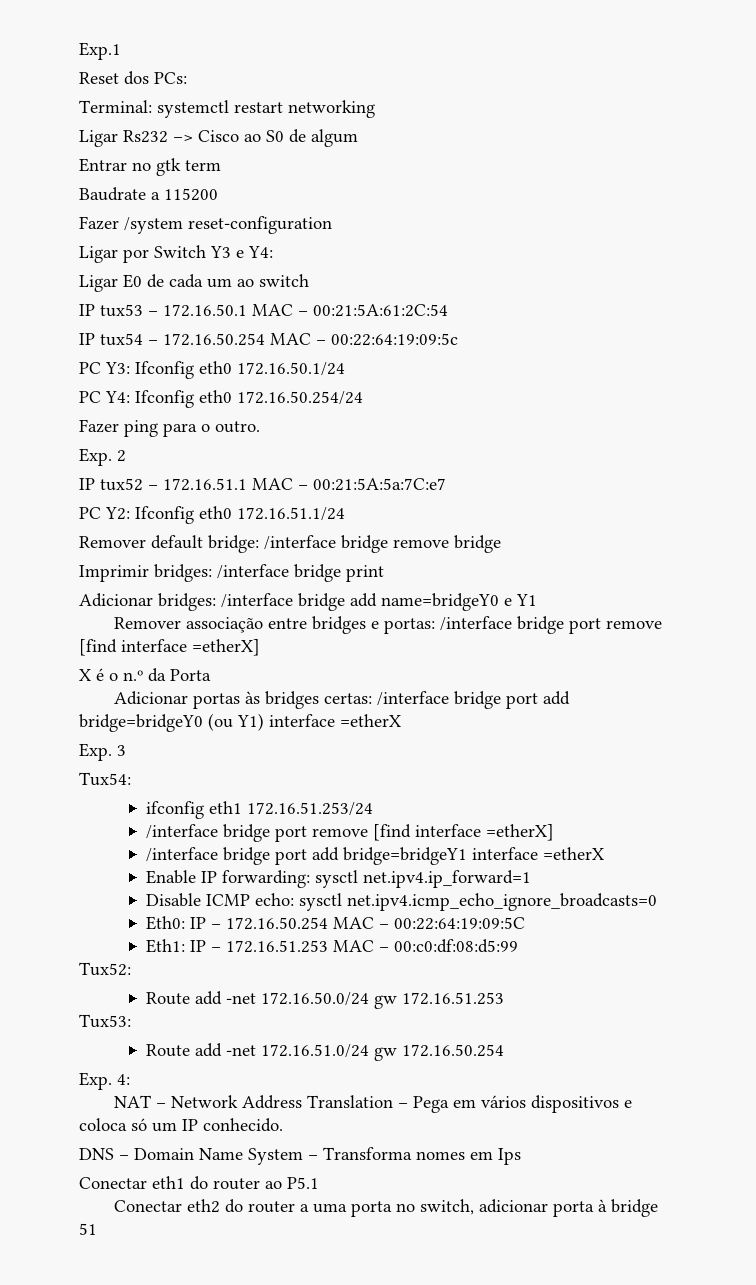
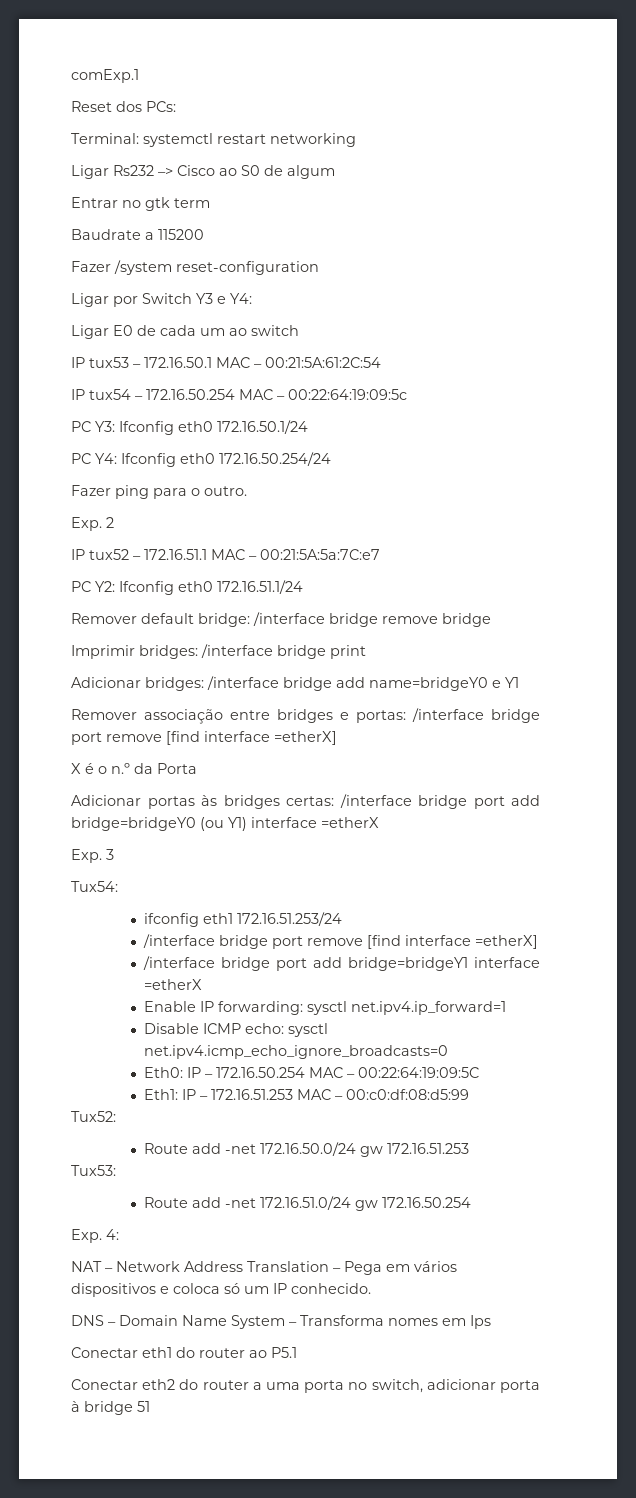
[79,42,121,60] Exp.1 -> [71,69,139,83] comExp.1

